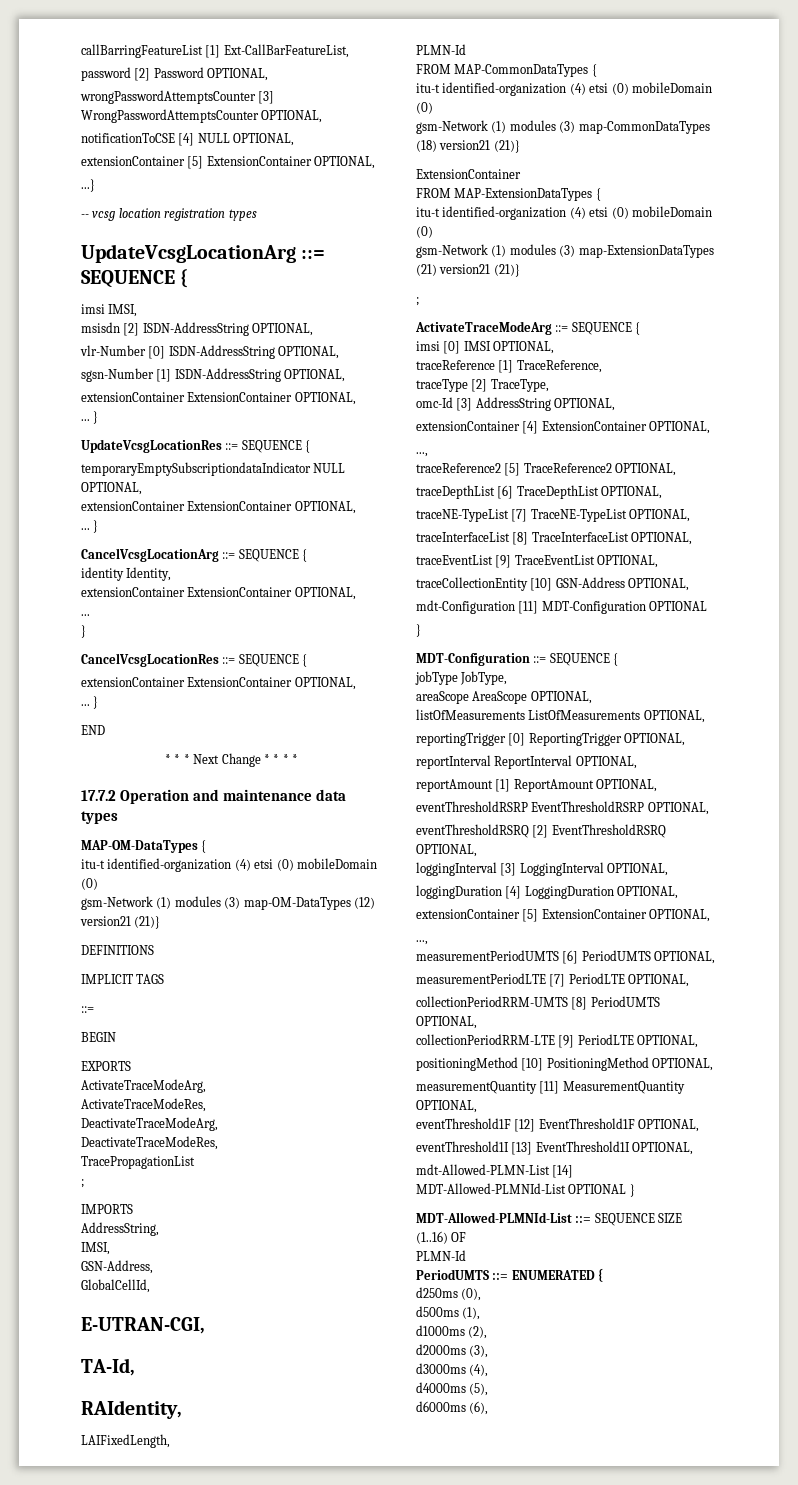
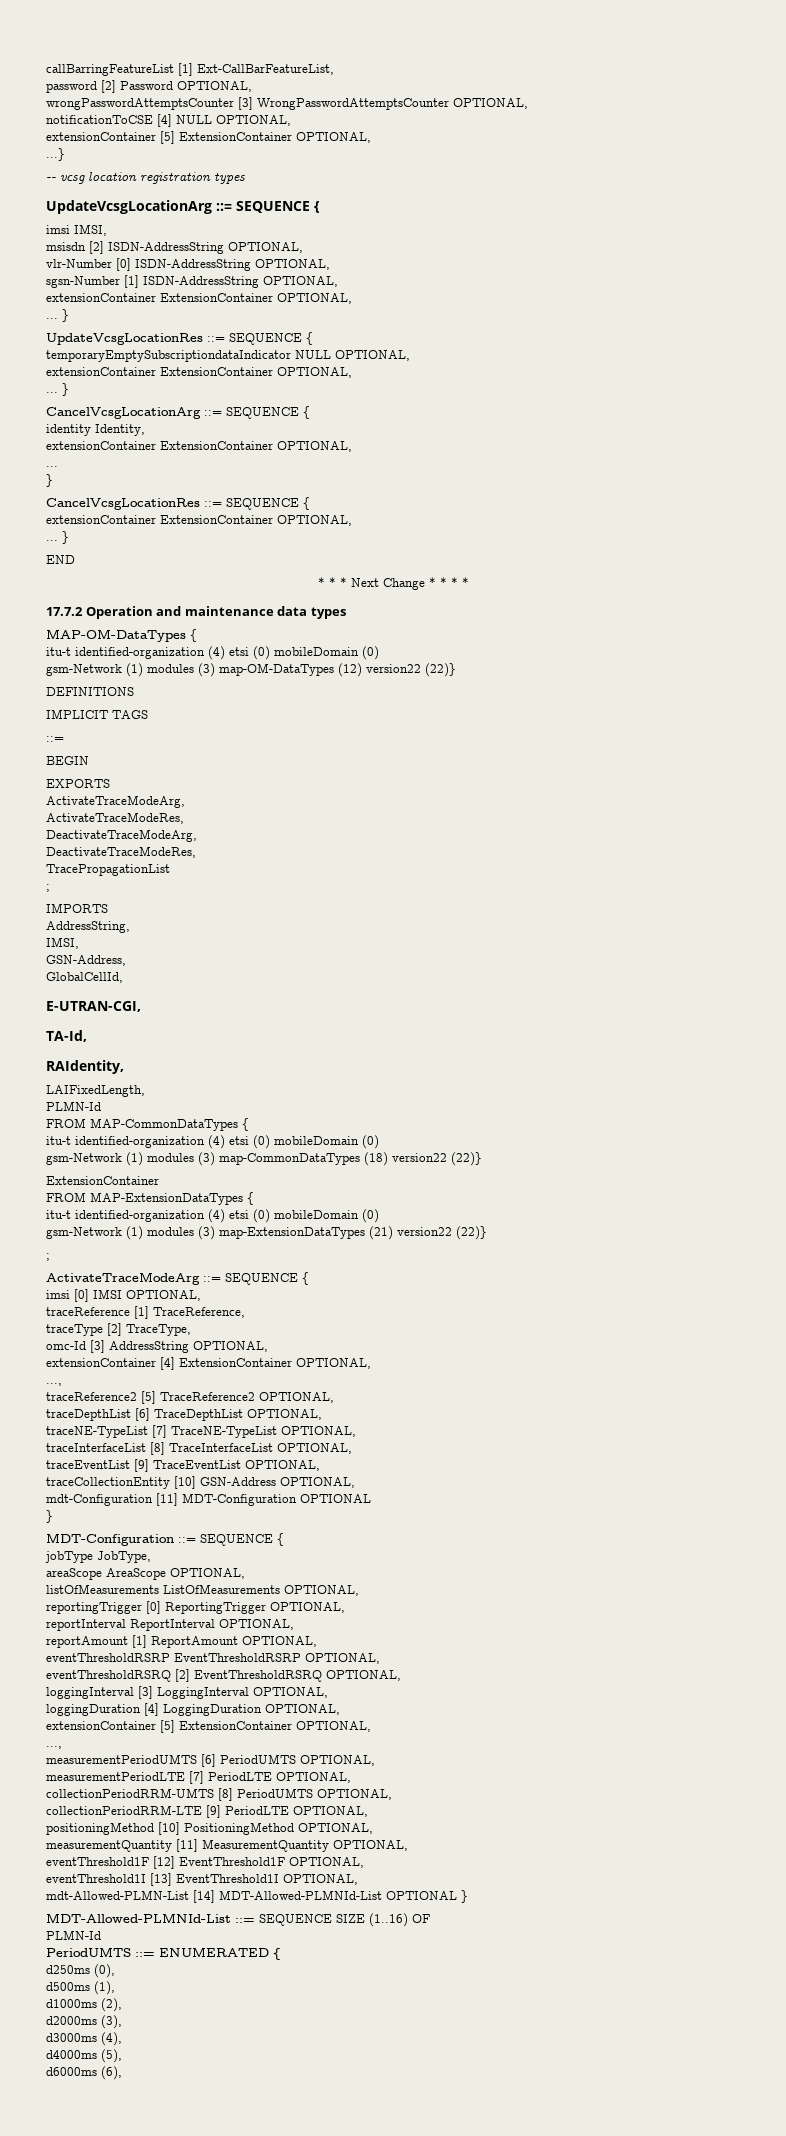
[80,916,161,929] version21 (21)} -> [366,663,456,677] version22 (22)}
[439,140,520,153] version21 (21)} -> [392,1152,482,1166] version22 (22)}
[439,264,520,277] version21 (21)} -> [397,1226,487,1240] version22 (22)}

